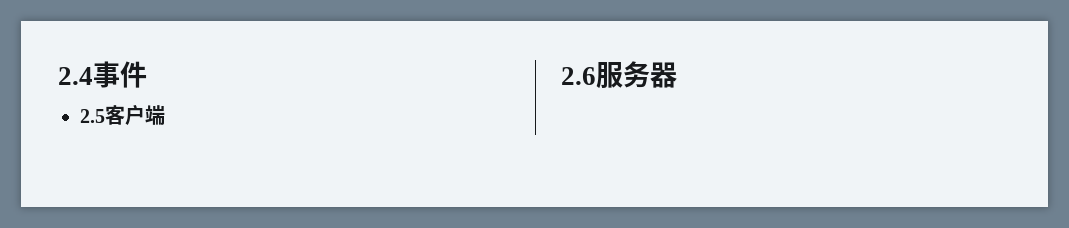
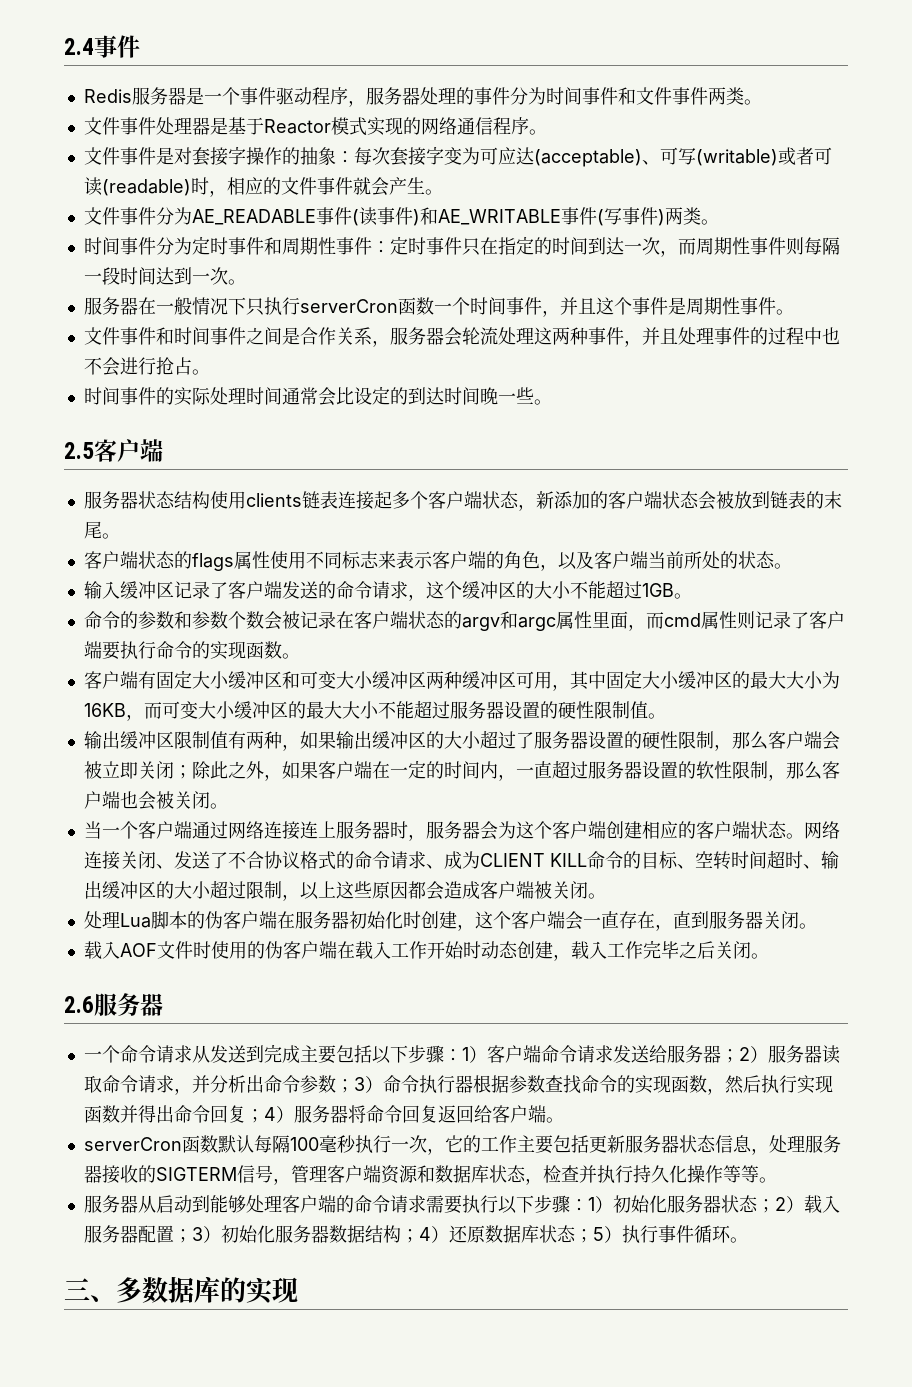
[80,104,165,126] [561,61,677,89] 2.5客户端 // 2.6服务器 -> [83,87,762,107] [83,117,547,136] [83,146,832,167] [83,177,443,197] [83,207,719,226] [83,236,840,257] [83,267,246,285] [83,297,794,317] [83,327,840,347] [83,357,210,376] [83,386,552,406] [64,439,163,462] [83,491,842,511] [83,521,120,539] [83,551,792,571] [83,580,692,601] [83,611,845,631] [83,641,300,660] [83,670,840,691] [83,700,666,721] [83,730,840,751] [83,760,840,781] [83,791,228,810] [83,821,840,841] [83,850,839,870] [83,880,606,901] [83,911,817,931] [83,940,769,961] [64,993,163,1016] [83,1044,840,1064] [83,1075,833,1095] [83,1105,564,1123] [83,1135,841,1155] [83,1165,777,1185] [83,1195,840,1214] [83,1225,748,1243] [64,1276,298,1304] Redis服务器是一个事件驱动程序，服务器处理的事件分为时间事件和文件事件两类。 // 文件事件处理器是基于Reactor模式实现的网络通信程序。 // 文件事件是对套接字操作的抽象：每次套接字变为可应达(acceptable)、可写(writable)或者可读(readable)时，相应的文件事件就会产生。 // 文件事件分为AE_READABLE事件(读事件)和AE_WRITABLE事件(写事件)两类。 // 时间事件分为定时事件和周期性事件：定时事件只在指定的时间到达一次，而周期性事件则每隔一段时间达到一次。 // 服务器在一般情况下只执行serverCron函数一个时间事件，并且这个事件是周期性事件。 // 文件事件和时间事件之间是合作关系，服务器会轮流处理这两种事件，并且处理事件的过程中也不会进行抢占。 // 时间事件的实际处理时间通常会比设定的到达时间晚一些。 // 2.5客户端 // 服务器状态结构使用clients链表连接起多个客户端状态，新添加的客户端状态会被放到链表的末尾。 // 客户端状态的flags属性使用不同标志来表示客户端的角色，以及客户端当前所处的状态。 // 输入缓冲区记录了客户端发送的命令请求，这个缓冲区的大小不能超过1GB。 // 命令的参数和参数个数会被记录在客户端状态的argv和argc属性里面，而cmd属性则记录了客户端要执行命令的实现函数。 // 客户端有固定大小缓冲区和可变大小缓冲区两种缓冲区可用，其中固定大小缓冲区的最大大小为16KB，而可变大小缓冲区的最大大小不能超过服务器设置的硬性限制值。 // 输出缓冲区限制值有两种，如果输出缓冲区的大小超过了服务器设置的硬性限制，那么客户端会被立即关闭；除此之外，如果客户端在一定的时间内，一直超过服务器设置的软性限制，那么客户端也会被关闭。 // 当一个客户端通过网络连接连上服务器时，服务器会为这个客户端创建相应的客户端状态。网络连接关闭、发送了不合协议格式的命令请求、成为CLIENT KILL命令的目标、空转时间超时、输出缓冲区的大小超过限制，以上这些原因都会造成客户端被关闭。 // 处理Lua脚本的伪客户端在服务器初始化时创建，这个客户端会一直存在，直到服务器关闭。 // 载入AOF文件时使用的伪客户端在载入工作开始时动态创建，载入工作完毕之后关闭。 // 2.6服务器 // 一个命令请求从发送到完成主要包括以下步骤：1）客户端命令请求发送给服务器；2）服务器读取命令请求，并分析出命令参数；3）命令执行器根据参数查找命令的实现函数，然后执行实现函数并得出命令回复；4）服务器将命令回复返回给客户端。 // serverCron函数默认每隔100毫秒执行一次，它的工作主要包括更新服务器状态信息，处理服务器接收的SIGTERM信号，管理客户端资源和数据库状态，检查并执行持久化操作等等。 // 服务器从启动到能够处理客户端的命令请求需要执行以下步骤：1）初始化服务器状态；2）载入服务器配置；3）初始化服务器数据结构；4）还原数据库状态；5）执行事件循环。 // 三、多数据库的实现

